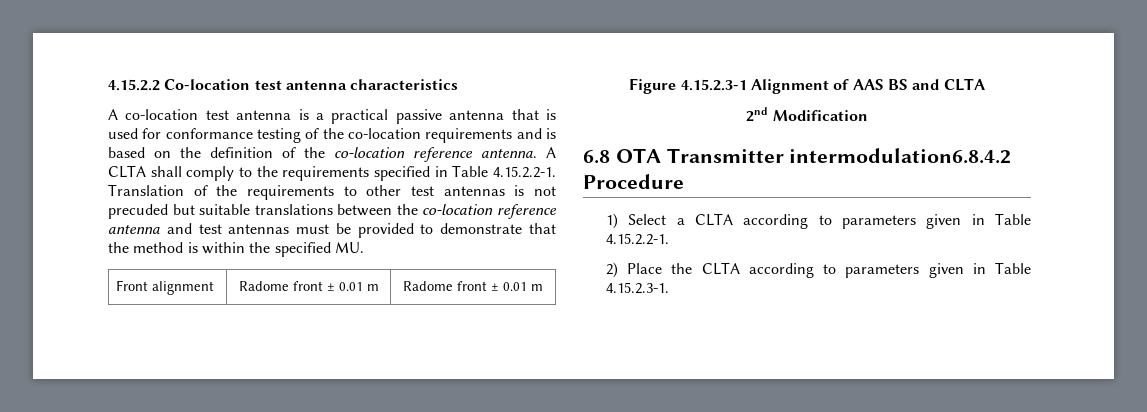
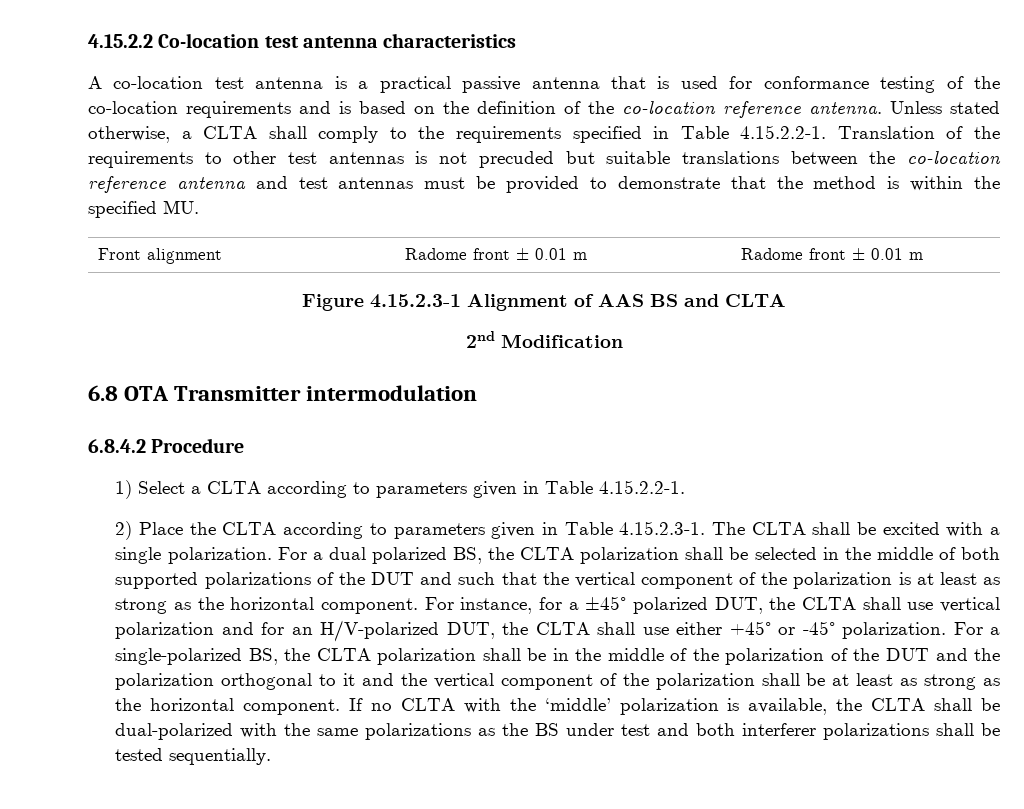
[546,147,556,158] A -> [890,101,1000,114] [88,126,192,143] Unless stated otherwise, a
[789,148,1012,164] intermodulation6.8.4.2 -> [306,385,478,401] [88,439,146,453] intermodulation // 6.8.4.2
(669, 288) none -> [711,522,1001,537] [115,547,1000,564] [115,572,1001,589] [115,596,1000,614] [115,620,1000,642] [115,648,1000,665] [115,673,1001,690] [115,698,1000,715] [115,723,1001,740] [115,748,272,765] The CLTA shall be excited with a single polarization. For a dual polarized BS, the CLTA polarization shall be selected in the middle of both supported polarizations of the DUT and such that the vertical component of the polarization is at least as strong as the horizontal component. For instance, for a ±45° polarized DUT, the CLTA shall use vertical polarization and for an H/V-polarized DUT, the CLTA shall use either +45° or -45° polarization. For a single-polarized BS, the CLTA polarization shall be in the middle of the polarization of the DUT and the polarization orthogonal to it and the vertical component of the polarization shall be at least as strong as the horizontal component. If no CLTA with the ‘middle’ polarization is available, the CLTA shall be dual-polarized with the same polarizations as the BS under test and both interferer polarizations shall be tested sequentially.

